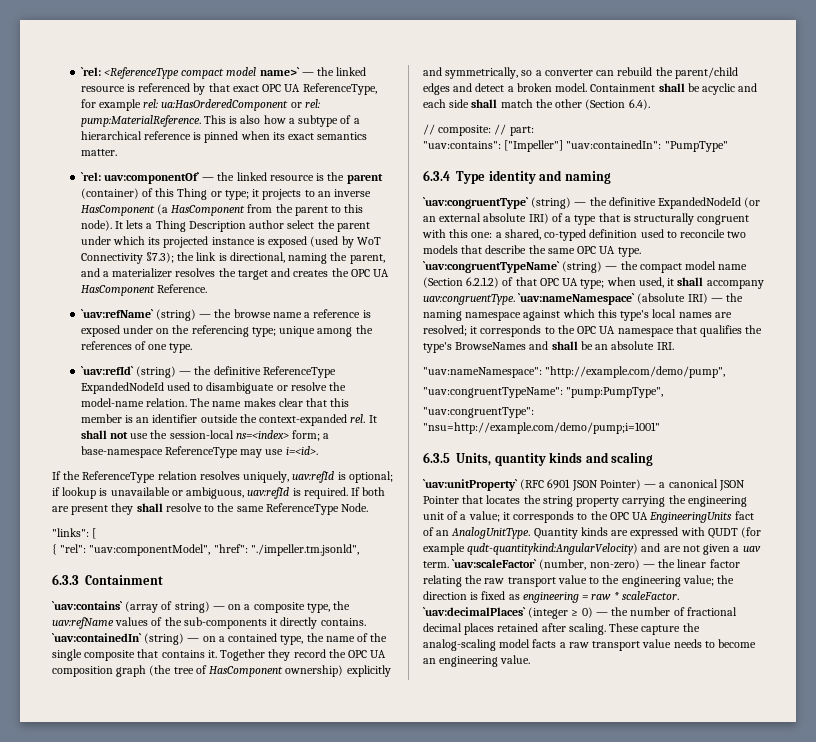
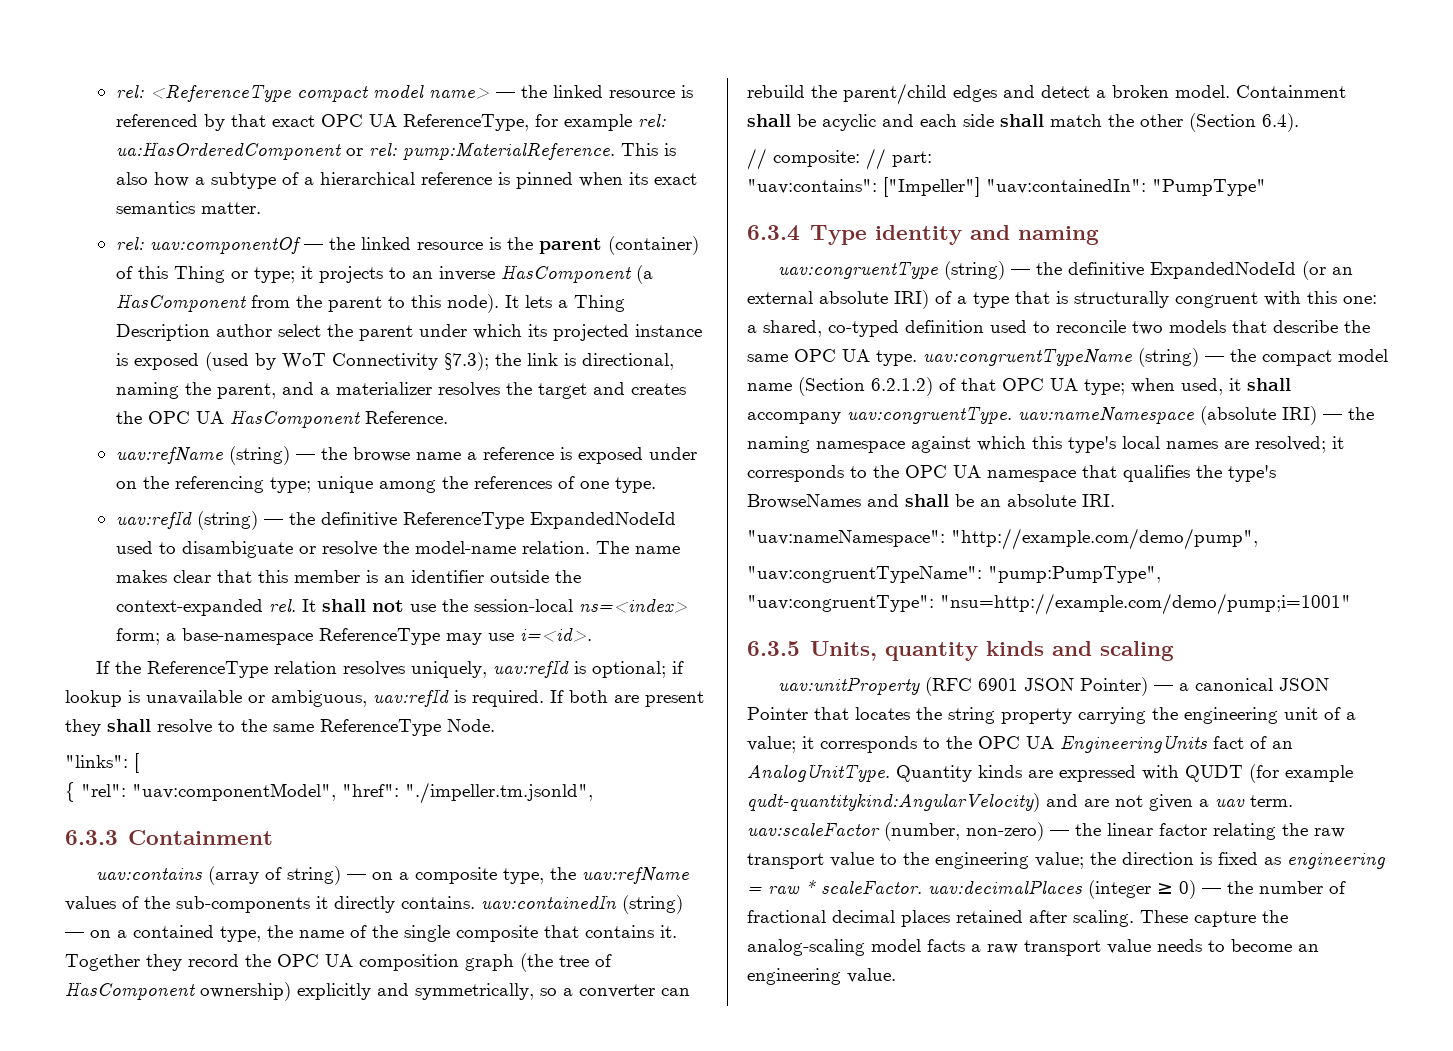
[80,67,101,76] `rel: -> [115,85,144,98] rel:
[259,67,300,76] name>` -> [428,87,490,99] name>
[80,172,200,184] `rel: uav:componentOf` -> [115,237,301,254] rel: uav:componentOf
[80,309,154,318] `uav:refName` -> [115,447,223,464] uav:refName
[80,366,134,375] `uav:refId` -> [115,511,192,529] uav:refId
[52,601,123,610] `uav:contains` -> [95,868,202,880] uav:contains
[52,633,142,642] `uav:containedIn` -> [481,895,617,909] uav:containedIn
[423,197,529,209] `uav:congruentType` -> [777,261,938,279] uav:congruentType
[423,261,560,273] `uav:congruentTypeName` -> [923,348,1132,366] uav:congruentTypeName
[518,293,636,305] `uav:nameNamespace` -> [1018,407,1194,424] uav:nameNamespace
[423,479,518,491] `uav:unitProperty` -> [777,677,920,695] uav:unitProperty
[452,559,538,568] `uav:scaleFactor` -> [747,822,880,836] uav:scaleFactor
[423,607,526,616] `uav:decimalPlaces` -> [928,880,1082,894] uav:decimalPlaces

